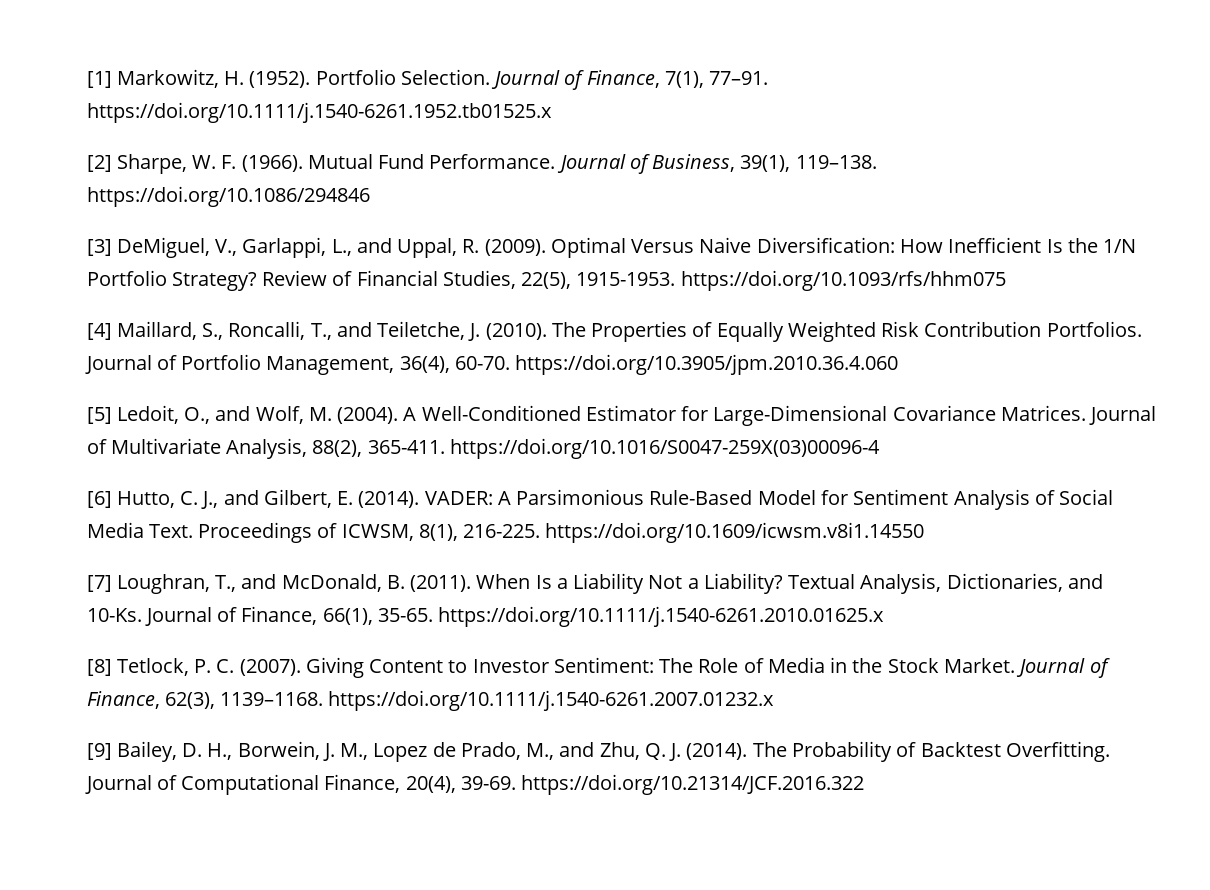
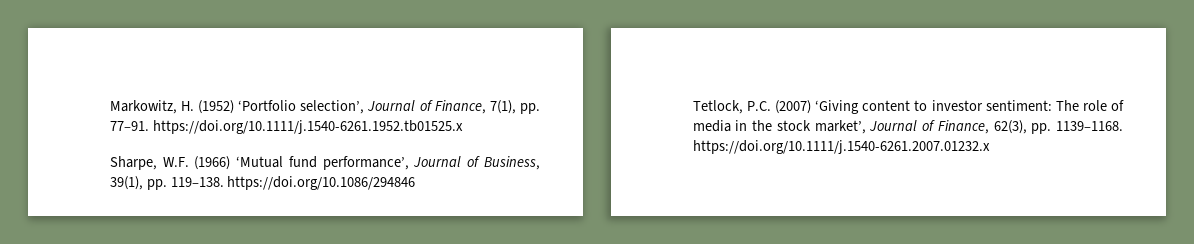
[86,71,112,88] [1] -> (109, 107) none
[249,69,490,88] (1952). Portfolio Selection. -> [198,100,365,114] (1952) ‘Portfolio selection’,
(704, 79) none -> [519,103,540,114] pp.
[86,154,556,174] [2] Sharpe, W. F. (1966). Mutual Fund Performance. -> [109,156,409,170] Sharpe, W.F. (1966) ‘Mutual fund performance’,
(791, 163) none -> [146,179,167,190] pp.
[86,237,1137,258] [86,270,1006,291] [86,321,1142,342] [84,354,899,375] [86,405,1157,426] [86,438,880,459] [86,489,1114,510] [86,522,925,543] [86,573,1104,594] [86,606,885,627] [86,657,1016,678] [3] DeMiguel, V., Garlappi, L., and Uppal, R. (2009). Optimal Versus Naive Diversification: How Inefficient Is the 1/N Portfolio Strategy? Review of Financial Studies, 22(5), 1915-1953. https://doi.org/10.1093/rfs/hhm075 // [4] Maillard, S., Roncalli, T., and Teiletche, J. (2010). The Properties of Equally Weighted Risk Contribution Portfolios. Journal of Portfolio Management, 36(4), 60-70. https://doi.org/10.3905/jpm.2010.36.4.060 // [5] Ledoit, O., and Wolf, M. (2004). A Well-Conditioned Estimator for Large-Dimensional Covariance Matrices. Journal of Multivariate Analysis, 88(2), 365-411. https://doi.org/10.1016/S0047-259X(03)00096-4 // [6] Hutto, C. J., and Gilbert, E. (2014). VADER: A Parsimonious Rule-Based Model for Sentiment Analysis of Social Media Text. Proceedings of ICWSM, 8(1), 216-225. https://doi.org/10.1609/icwsm.v8i1.14550 // [7] Loughran, T., and McDonald, B. (2011). When Is a Liability Not a Liability? Textual Analysis, Dictionaries, and 10-Ks. Journal of Finance, 66(1), 35-65. https://doi.org/10.1111/j.1540-6261.2010.01625.x // [8] Tetlock, P. C. (2007). Giving Content to Investor Sentiment: The Role of Media in the Stock Market. -> [692,100,1124,114] [692,120,866,134] Tetlock, P.C. (2007) ‘Giving content to investor sentiment: The role of media in the stock market’,
(215, 700) none -> [1031,123,1052,134] pp.
[86,741,1110,762] [84,774,865,795] // [9] Bailey, D. H., Borwein, J. M., Lopez de Prado, M., and Zhu, Q. J. (2014). The Probability of Backtest Overfitting. Journal of Computational Finance, 20(4), 39-69. https://doi.org/10.21314/JCF.2016.322 -> (990, 147) none

